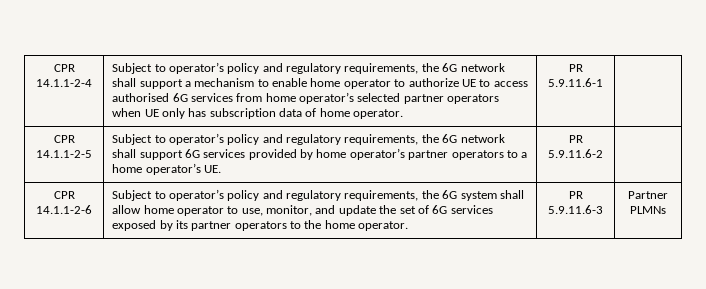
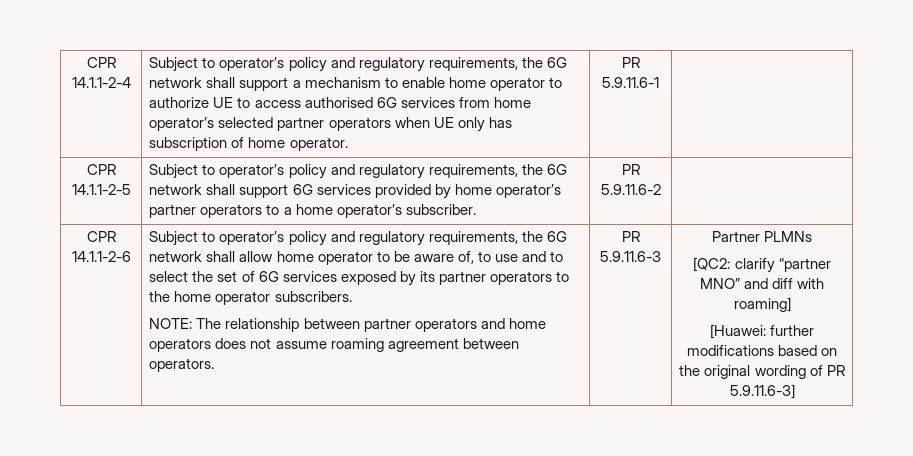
[279,108,303,117] data -> (228, 144) none
[203,165,221,173] UE. -> [405,204,476,215] subscriber.
[460,191,497,201] system -> [149,251,203,262] network
[241,205,376,216] use, monitor, and update -> [393,251,563,264] [149,271,189,282] be aware of, to use and to select
[358,221,409,231] [568,191,583,199] [548,205,603,214] [628,191,668,199] [630,206,666,214] operator. | PR 5.9.11.6-3 | Partner PLMNs -> [215,291,352,305] [149,318,546,332] [149,338,519,352] [149,358,215,372] [621,231,640,242] [600,251,661,262] [711,231,813,242] [693,257,831,273] [699,278,825,289] [733,297,791,312] [709,324,815,339] [686,345,838,356] [679,365,845,379] [729,384,795,399] operator subscribers. // NOTE: The relationship between partner operators and home operators does not assume roaming agreement between operators. | PR 5.9.11.6-3 | Partner PLMNs // [QC2: clarify “partner MNO” and diff with roaming] // [Huawei: further modifications based on the original wording of PR 5.9.11.6-3]

